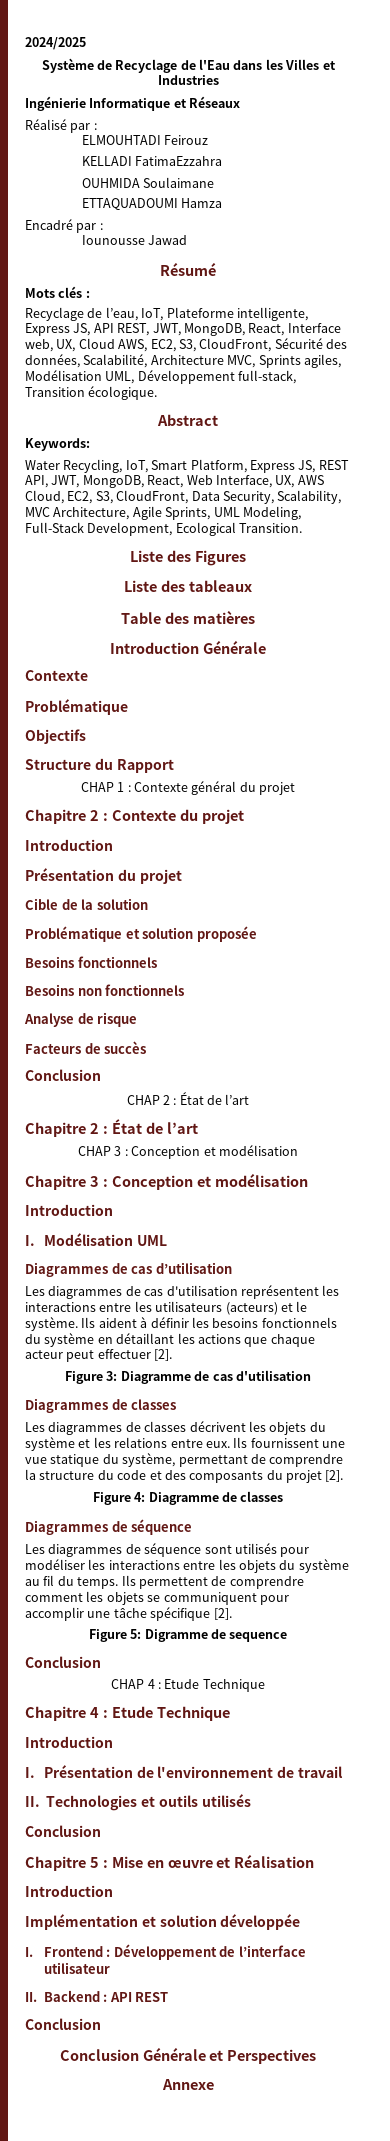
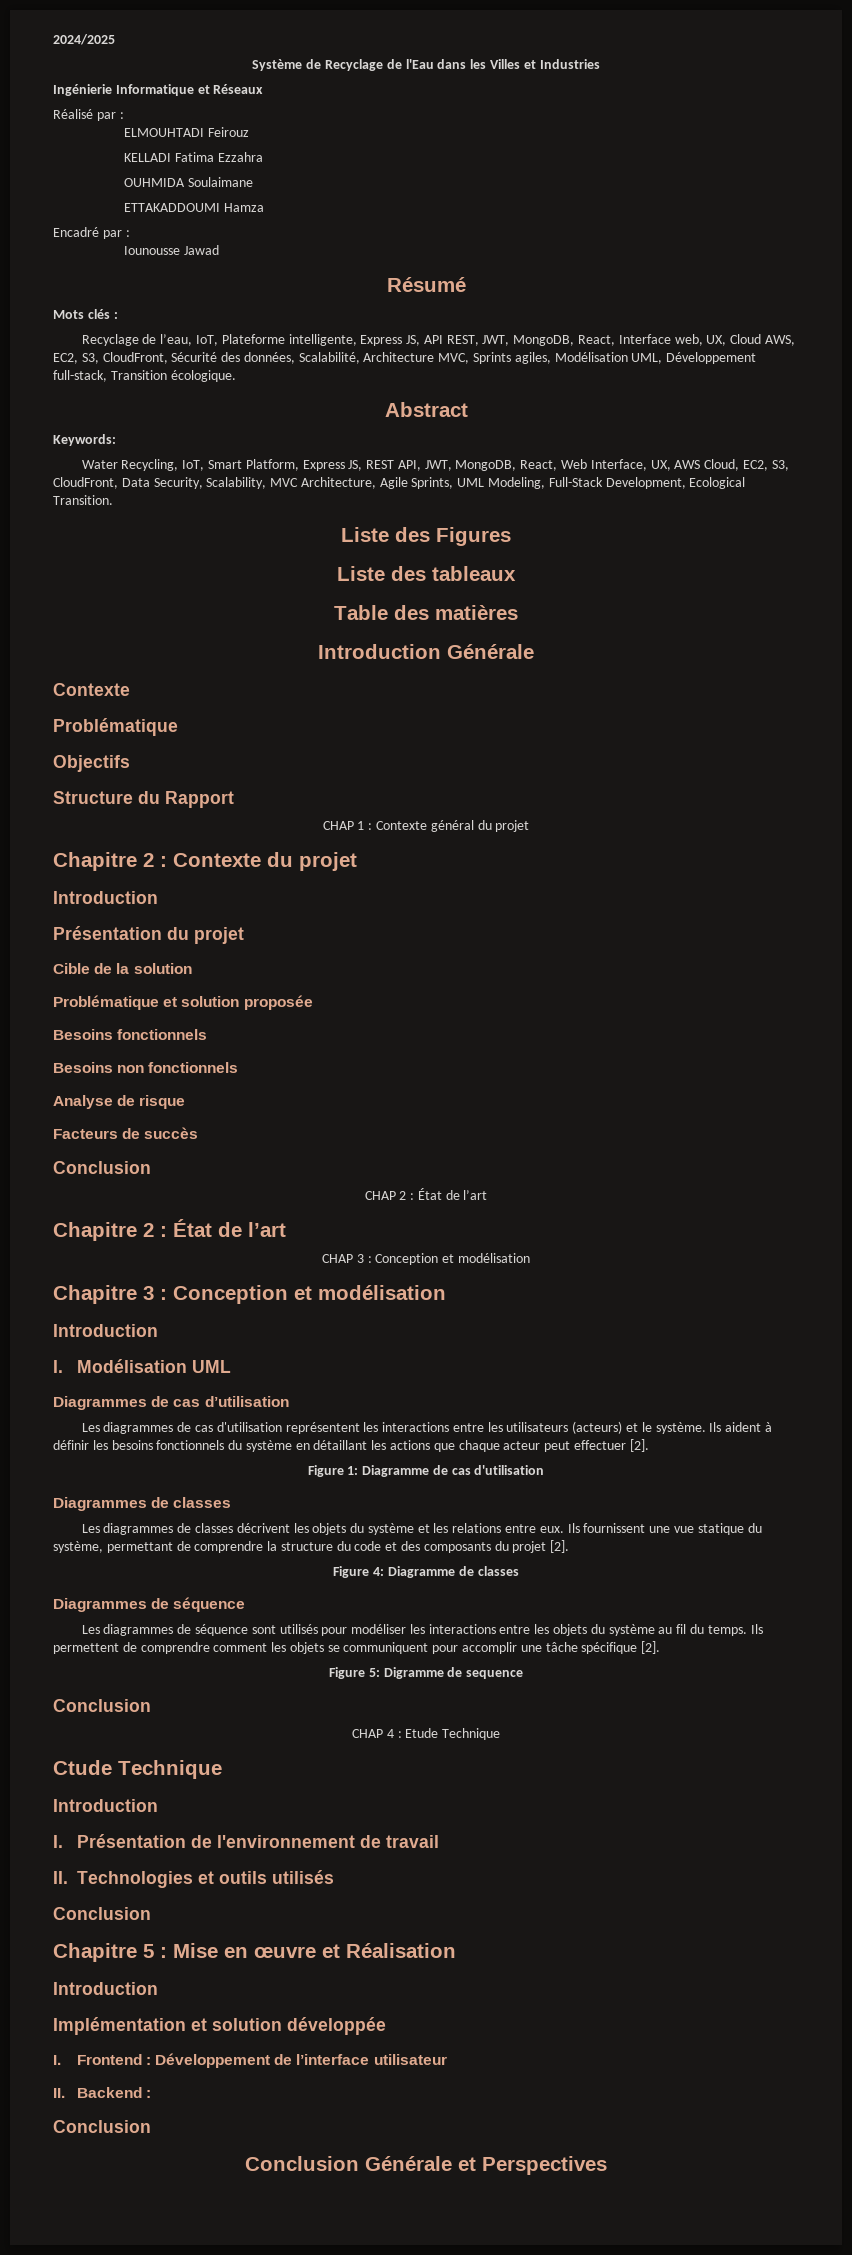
[134,156,222,166] FatimaEzzahra -> [174,152,263,162] Fatima Ezzahra
[81,198,178,210] ETTAQUADOUMI -> [123,203,220,212] ETTAKADDOUMI
[106,1371,118,1381] 3: -> [347,1466,359,1475] 1:
[25,1706,153,1721] Chapitre 4 : Etude -> [53,1760,112,1775] Ctude
[109,1992,169,2002] API REST -> (151, 2094) none
[161,2079,214,2090] // Annexe -> (607, 2165) none

